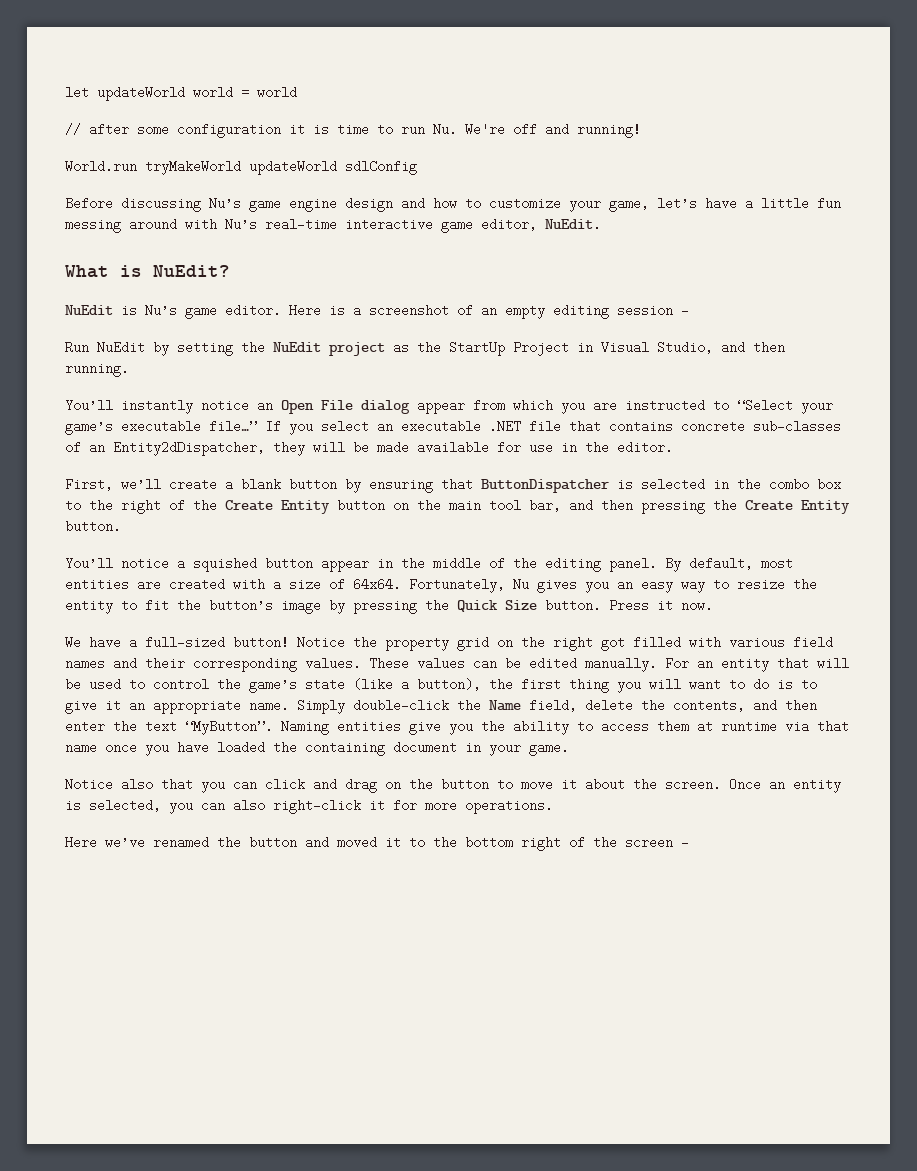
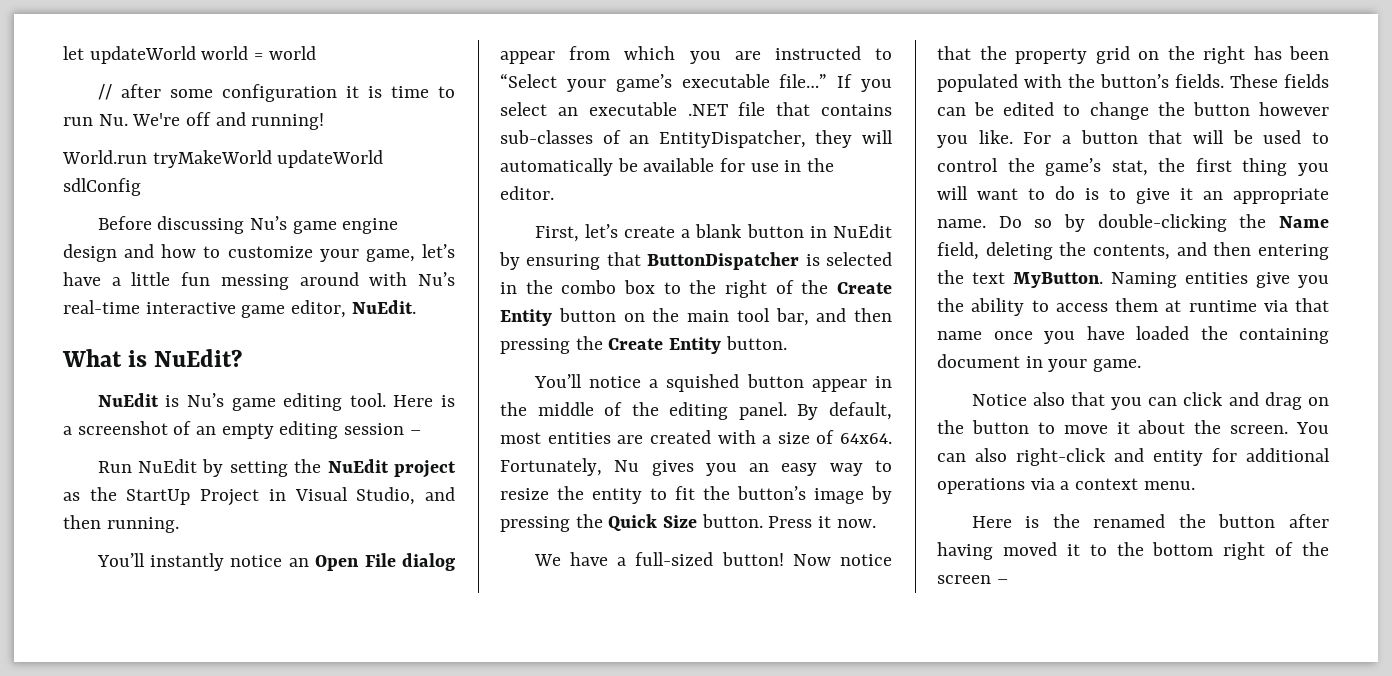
[225,304,281,317] editor. -> [283,393,386,411] editing tool.
[681,420,745,433] concrete -> (892, 110) none
[113,441,265,456] Entity2dDispatcher, -> [658,130,806,148] EntityDispatcher,
[353,441,409,454] be made -> [500,158,638,176] automatically be
[121,478,161,491] we’ll -> [584,224,618,238] let’s
(337, 484) none -> [809,224,892,238] in NuEdit
[297,636,345,649] Notice -> [792,554,892,566] [937,46,971,60] Now notice that
[601,636,833,651] [65,657,769,672] got filled with various field names and their corresponding values. These values can be edited manually. For an entity -> [1253,46,1329,60] [937,74,1329,92] [937,102,1329,120] [937,130,1138,148] has been populated with the button’s fields. These fields can be edited to change the button however you like. For a button
[305,678,481,691] state (like a button), -> [1111,160,1148,176] stat,
[297,699,449,714] Simply double-click -> [998,214,1227,232] Do so by double-clicking
[585,699,633,712] delete -> [985,242,1053,260] deleting
[65,720,105,733] enter -> [1258,244,1329,260] entering
[185,720,273,735] “MyButton”. -> [1013,272,1103,288] MyButton.
[729,778,841,793] [65,799,553,814] [65,836,145,849] Once an entity is selected, you can also right-click it for more operations. // Here we’ve -> [1296,422,1329,434] [937,448,1330,466] [937,478,1195,494] [971,514,1080,528] You can also right-click and entity for additional operations via a context menu. // Here is the
[305,836,329,849] and -> [1289,514,1329,528] [937,542,993,560] after having

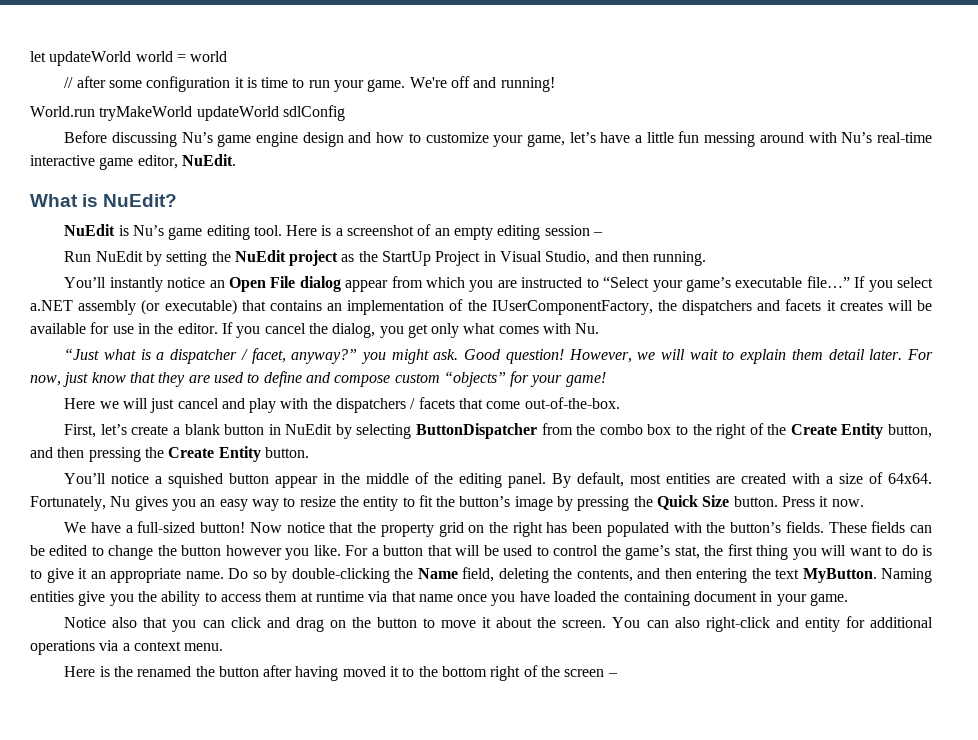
[98,114,128,126] Nu. -> [334,79,406,92] your game.
[557,102,892,116] [500,130,893,148] [500,158,613,176] an executable .NET file that contains sub-classes of an EntityDispatcher, they will automatically -> [30,299,913,315] a.NET assembly (or executable) that contains an implementation of the IUserComponentFactory, the dispatchers and facets it creates will
(554, 193) none -> [221,322,600,338] [64,348,933,364] [30,371,606,387] [64,397,620,413] If you cancel the dialog, you get only what comes with Nu. // “Just what is a dispatcher / facet, anyway?” you might ask. Good question! However, we will wait to explain them detail later. For now, just know that they are used to define and compose custom “objects” for your game! // Here we will just cancel and play with the dispatchers / facets that come out-of-the-box.
[526,252,892,270] [500,282,517,294] ensuring that ButtonDispatcher is selected in -> [356,423,573,439] selecting ButtonDispatcher from
[558,308,809,326] button on the main tool bar, -> [887,424,932,438] button,

